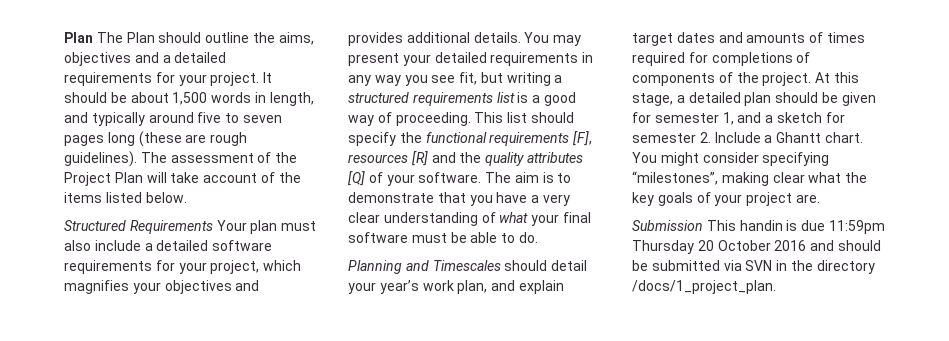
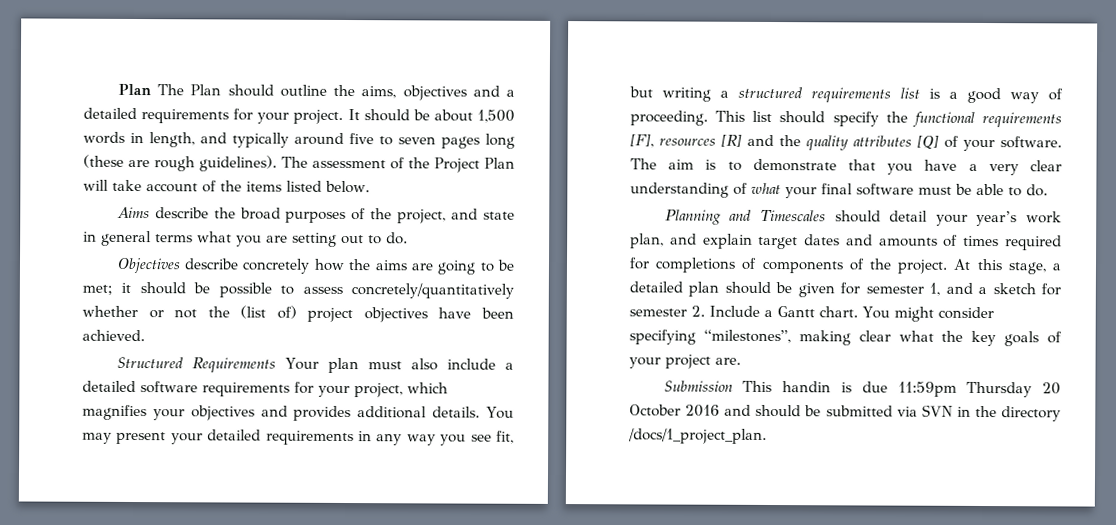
(187, 197) none -> [116,206,515,224] [83,230,408,247] [116,257,515,275] [82,282,514,299] [82,305,514,323] [82,329,145,342] // Aims describe the broad purposes of the project, and state in general terms what you are setting out to do. // Objectives describe concretely how the aims are going to be met; it should be possible to assess concretely/quantitatively whether or not the (list of) project objectives have been achieved.
[776,132,822,143] Ghantt -> [777,306,815,318] Gantt

